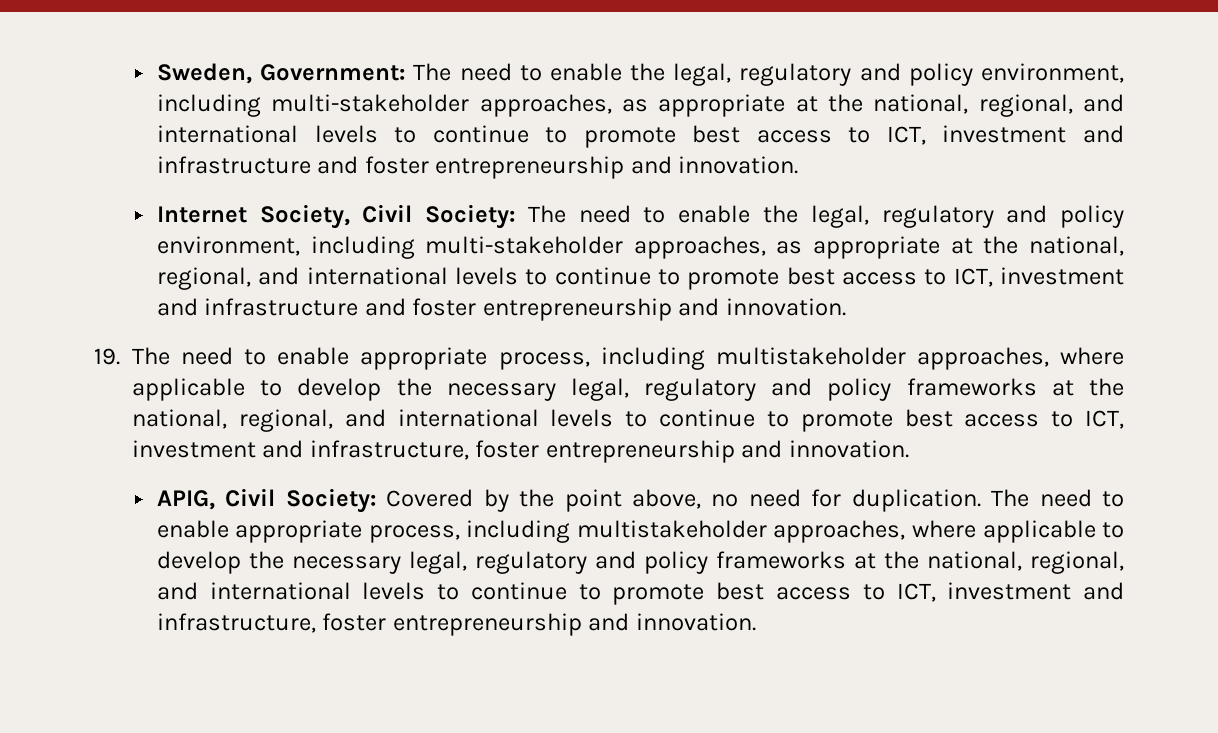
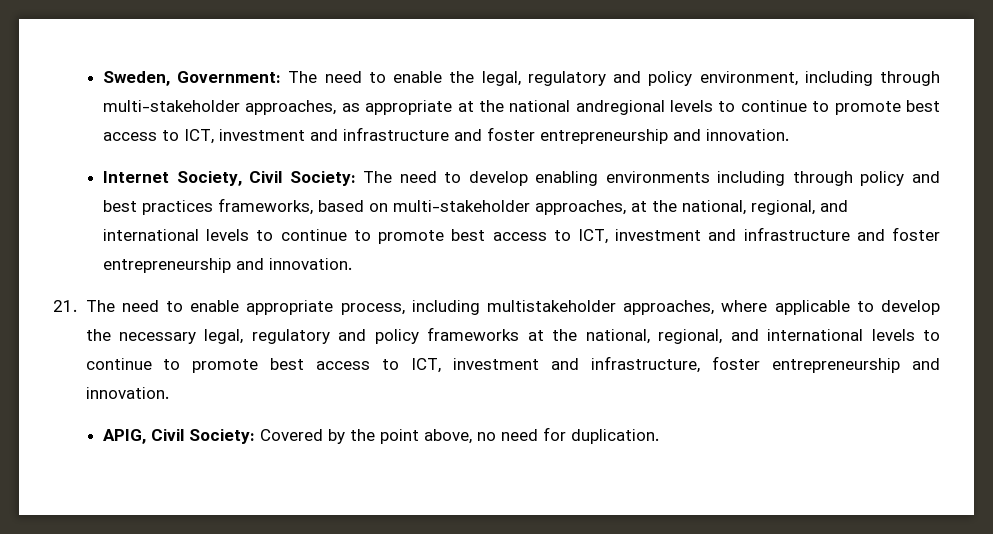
[271,94,1124,117] [156,125,298,143] multi-stakeholder approaches, as appropriate at the national, regional, and international -> [880,71,940,86] [102,100,665,115] through multi-stakeholder approaches, as appropriate at the national andregional
[678,205,1124,228] [156,236,941,259] enable the legal, regulatory and policy environment, including multi-stakeholder approaches, as appropriate -> [468,171,941,186] [102,198,626,215] develop enabling environments including through policy and best practices frameworks, based on multi-stakeholder approaches,
[94,348,120,365] 19. -> [53,300,77,312] 21.
[991,489,1124,507] [156,520,1124,543] [156,551,1125,574] [156,582,1124,605] [156,613,756,636] The need to enable appropriate process, including multistakeholder approaches, where applicable to develop the necessary legal, regulatory and policy frameworks at the national, regional, and international levels to continue to promote best access to ICT, investment and infrastructure, foster entrepreneurship and innovation. -> (659, 436) none

